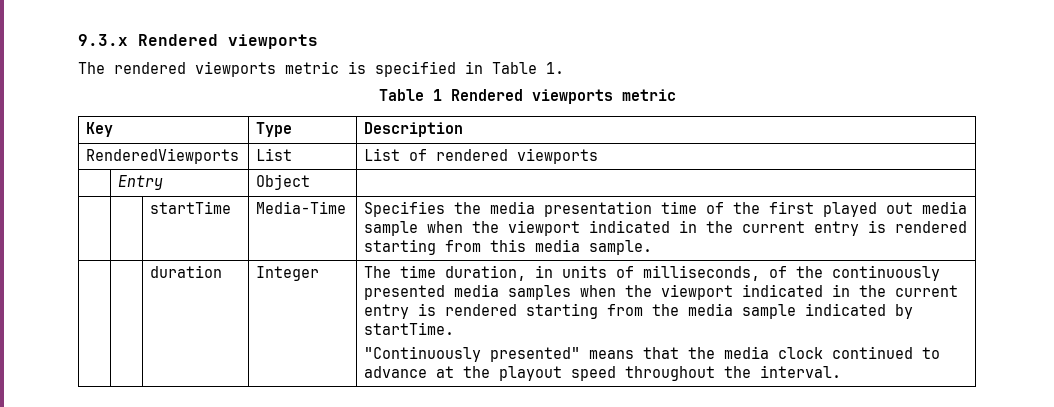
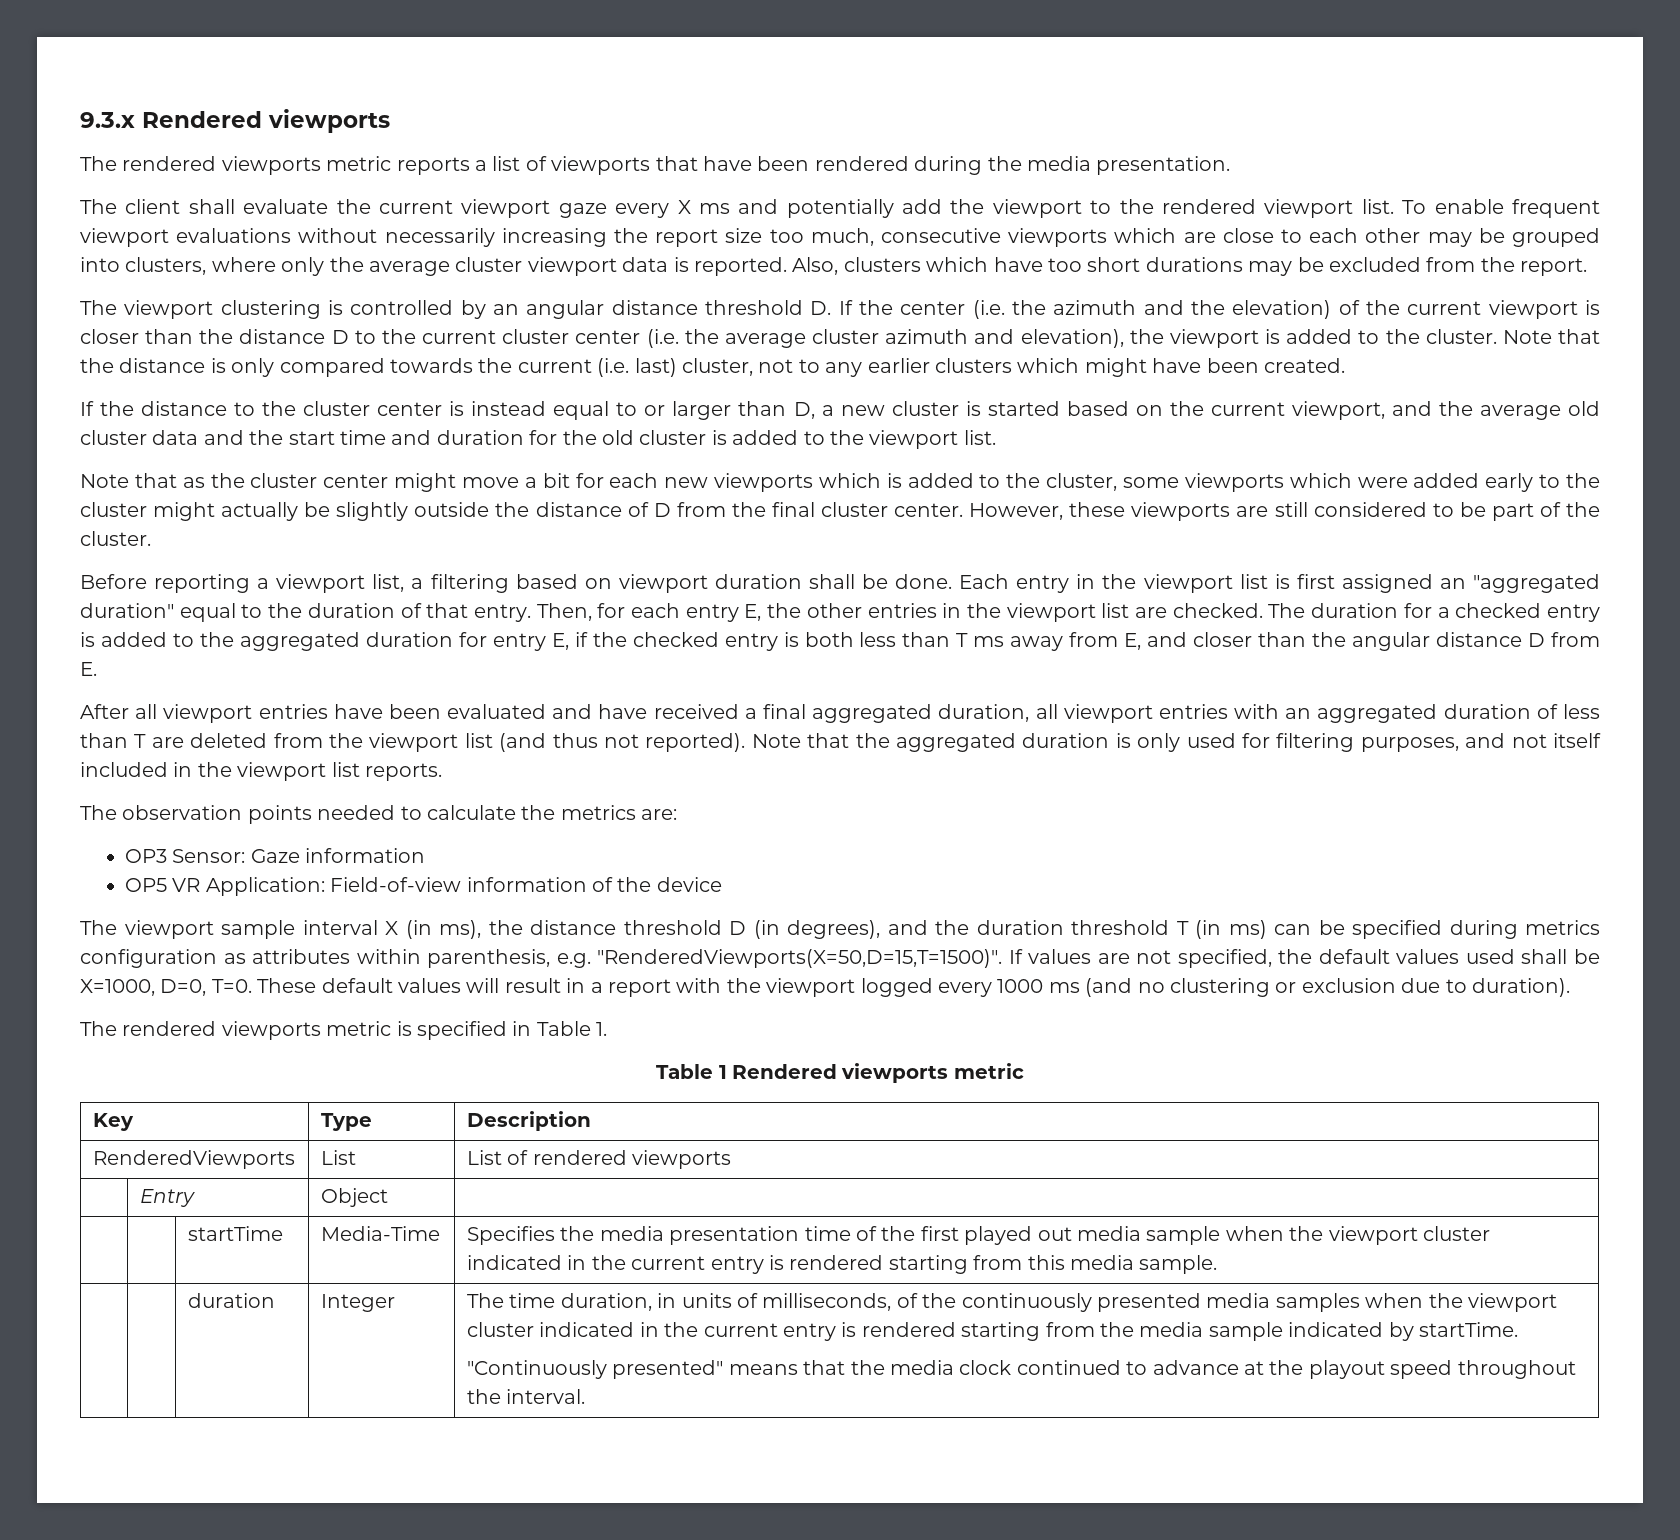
(318, 41) none -> [80,156,1231,175] [80,199,1600,218] [80,228,1601,247] [80,257,1588,276] [80,300,1600,319] [80,329,1601,348] [80,358,1345,377] [80,401,1600,420] [80,430,996,449] [80,473,1601,492] [80,502,1600,521] [80,531,151,546] [80,574,1600,593] [80,603,1600,622] [80,632,1600,651] [80,662,97,676] [80,704,1600,723] [80,733,1602,752] [80,762,442,781] [80,805,678,824] [124,848,426,863] [124,877,722,896] [80,920,1600,939] [80,949,1600,968] [80,978,1571,997] // The rendered viewports metric reports a list of viewports that have been rendered during the media presentation. // The client shall evaluate the current viewport gaze every X ms and potentially add the viewport to the rendered viewport list. To enable frequent viewport evaluations without necessarily increasing the report size too much, consecutive viewports which are close to each other may be grouped into clusters, where only the average cluster viewport data is reported. Also, clusters which have too short durations may be excluded from the report. // The viewport clustering is controlled by an angular distance threshold D. If the center (i.e. the azimuth and the elevation) of the current viewport is closer than the distance D to the current cluster center (i.e. the average cluster azimuth and elevation), the viewport is added to the cluster. Note that the distance is only compared towards the current (i.e. last) cluster, not to any earlier clusters which might have been created. // If the distance to the cluster center is instead equal to or larger than D, a new cluster is started based on the current viewport, and the average old cluster data and the start time and duration for the old cluster is added to the viewport list. // Note that as the cluster center might move a bit for each new viewports which is added to the cluster, some viewports which were added early to the cluster might actually be slightly outside the distance of D from the final cluster center. However, these viewports are still considered to be part of the cluster. // Before reporting a viewport list, a filtering based on viewport duration shall be done. Each entry in the viewport list is first assigned an "aggregated duration" equal to the duration of that entry. Then, for each entry E, the other entries in the viewport list are checked. The duration for a checked entry is added to the aggregated duration for entry E, if the checked entry is both less than T ms away from E, and closer than the angular distance D from E. // After all viewport entries have been evaluated and have received a final aggregated duration, all viewport entries with an aggregated duration of less than T are deleted from the viewport list (and thus not reported). Note that the aggregated duration is only used for filtering purposes, and not itself included in the viewport list reports. // The observation points needed to calculate the metrics are: // OP3 Sensor: Gaze information // OP5 VR Application: Field-of-view information of the device // The viewport sample interval X (in ms), the distance threshold D (in degrees), and the duration threshold T (in ms) can be specified during metrics configuration as attributes within parenthesis, e.g. "RenderedViewports(X=50,D=15,T=1500)". If values are not specified, the default values used shall be X=1000, D=0, T=0. These default values will result in a report with the viewport logged every 1000 ms (and no clustering or exclusion due to duration).
(581, 228) none -> [1422,1226,1490,1241] cluster
(734, 292) none -> [466,1322,534,1337] cluster

